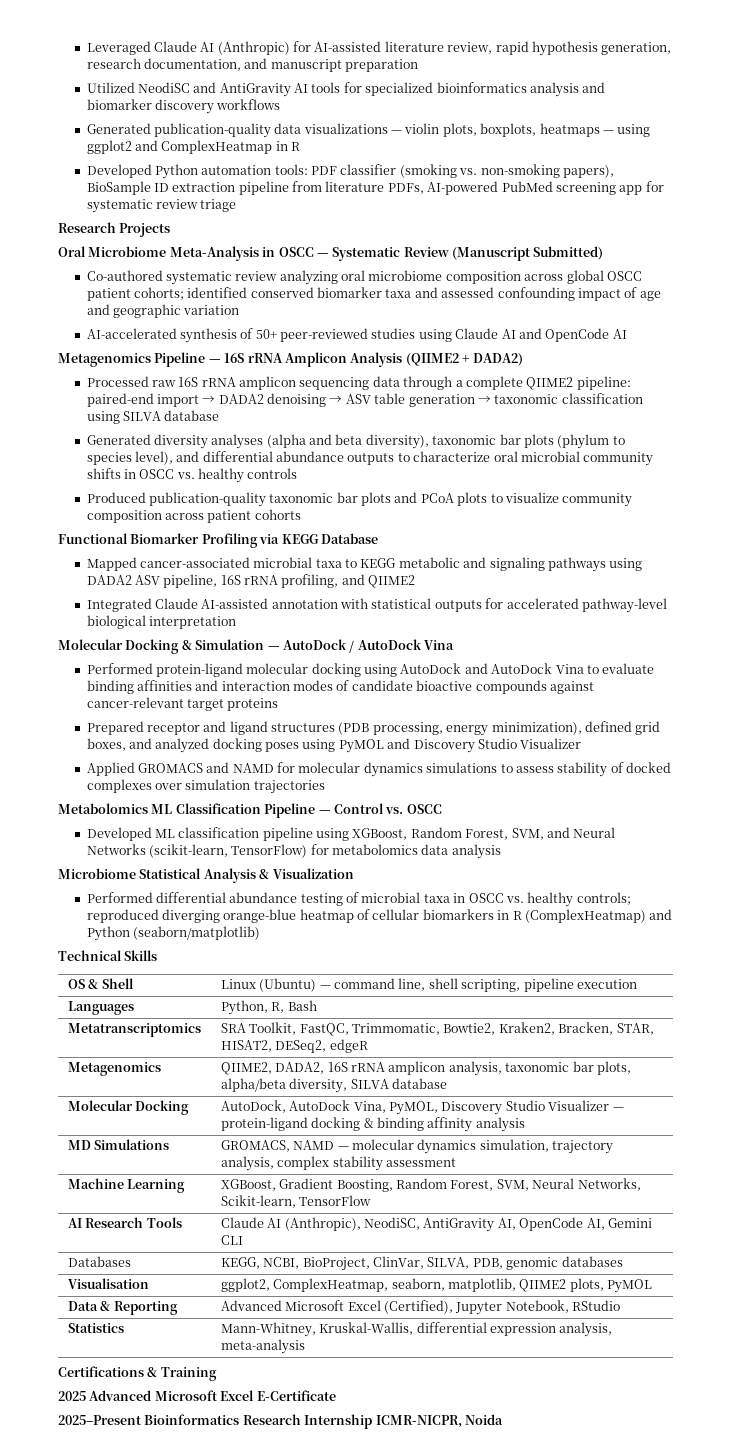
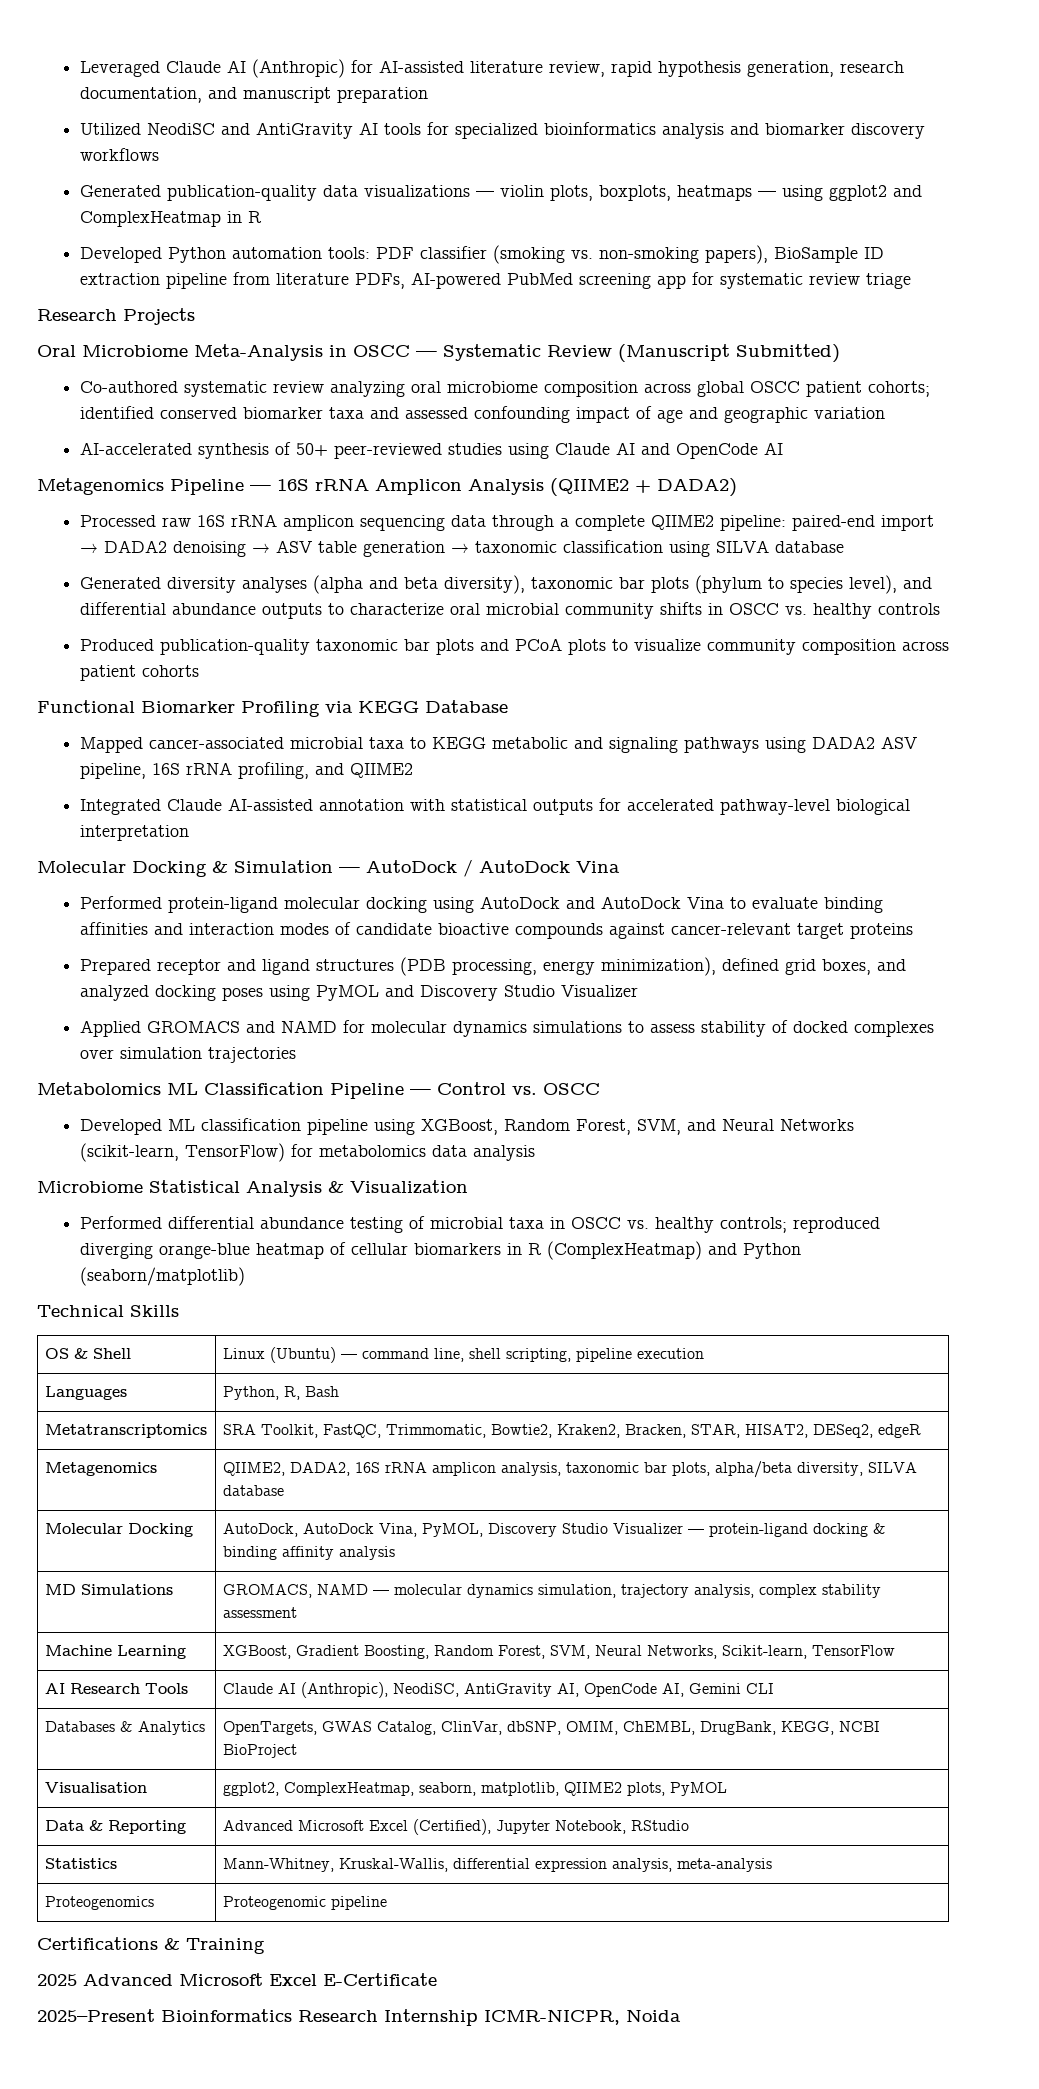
[220,1256,623,1271] | KEGG, NCBI, BioProject, ClinVar, SILVA, PDB, genomic databases -> [119,1721,205,1735] [222,1721,880,1735] [222,1744,297,1758] & Analytics | OpenTargets, GWAS Catalog, ClinVar, dbSNP, OMIM, ChEMBL, DrugBank, KEGG, NCBI BioProject
(305, 1346) none -> [44,1896,154,1910] [222,1896,387,1910] // Proteogenomics | Proteogenomic pipeline

